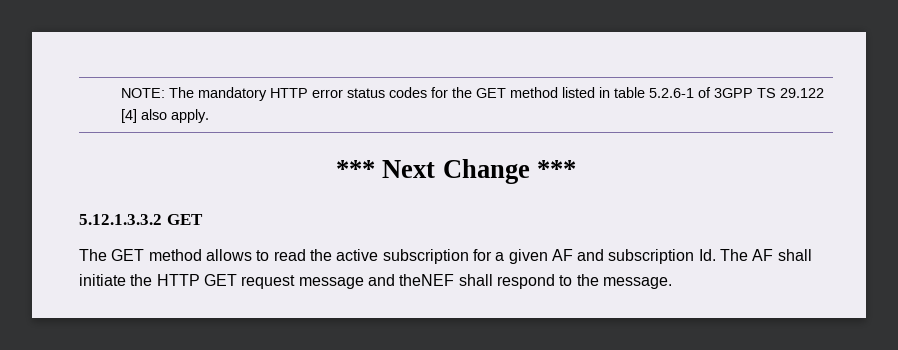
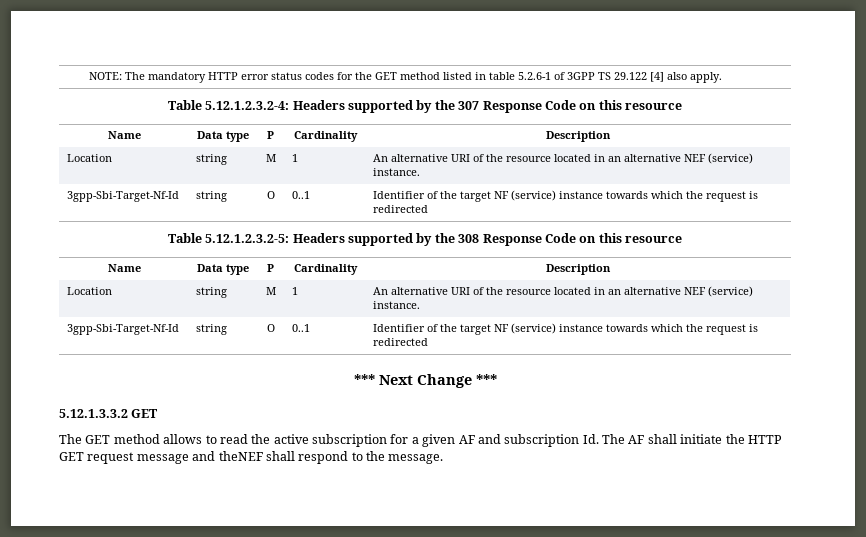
(210, 116) none -> [167,100,683,113] [107,131,141,139] [196,131,249,142] [267,131,274,139] [293,131,358,142] [546,131,611,142] [67,154,113,162] [196,154,228,165] [265,154,276,162] [292,154,299,162] [373,153,754,164] [373,168,421,176] [67,191,180,202] [196,191,228,202] [266,191,275,199] [292,191,311,199] [373,190,759,202] [373,205,429,213] [167,233,683,246] [107,264,141,272] [196,264,249,275] [267,264,274,272] [293,264,358,275] [546,264,611,275] [67,287,113,295] [196,287,228,298] [265,287,276,295] [292,287,299,295] [373,286,754,297] [373,301,421,309] [67,324,180,335] [196,324,228,335] [266,324,275,332] [292,324,311,332] [373,323,759,335] [373,338,429,346] // Table 5.12.1.2.3.2-4: Headers supported by the 307 Response Code on this resource // Name | Data type | P | Cardinality | Description // Location | string | M | 1 | An alternative URI of the resource located in an alternative NEF (service) instance. // 3gpp-Sbi-Target-Nf-Id | string | O | 0..1 | Identifier of the target NF (service) instance towards which the request is redirected // Table 5.12.1.2.3.2-5: Headers supported by the 308 Response Code on this resource // Name | Data type | P | Cardinality | Description // Location | string | M | 1 | An alternative URI of the resource located in an alternative NEF (service) instance. // 3gpp-Sbi-Target-Nf-Id | string | O | 0..1 | Identifier of the target NF (service) instance towards which the request is redirected

